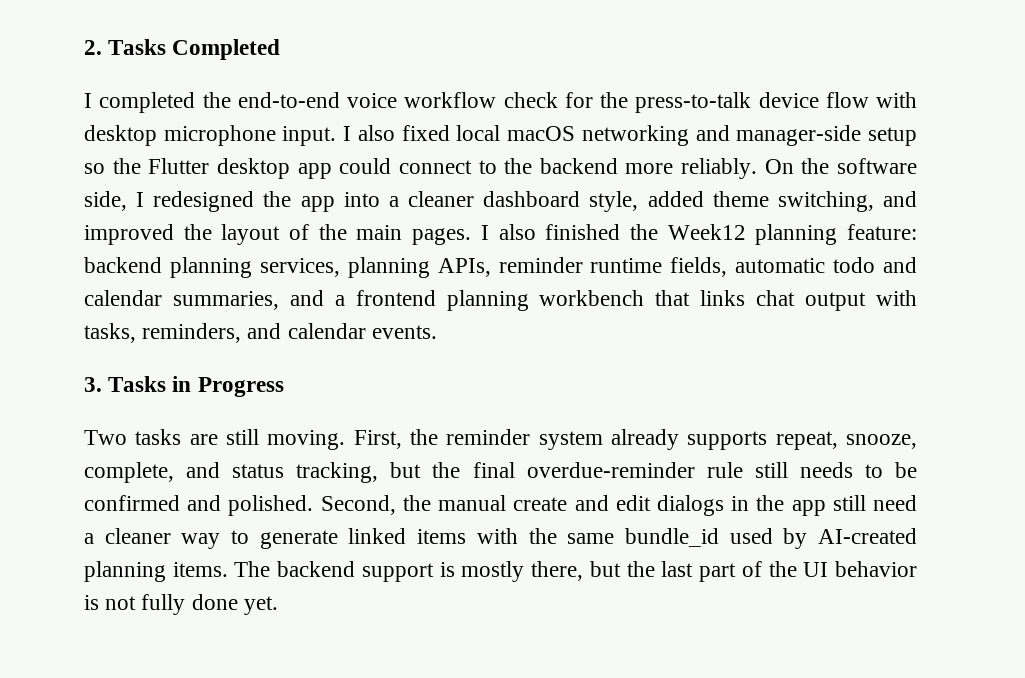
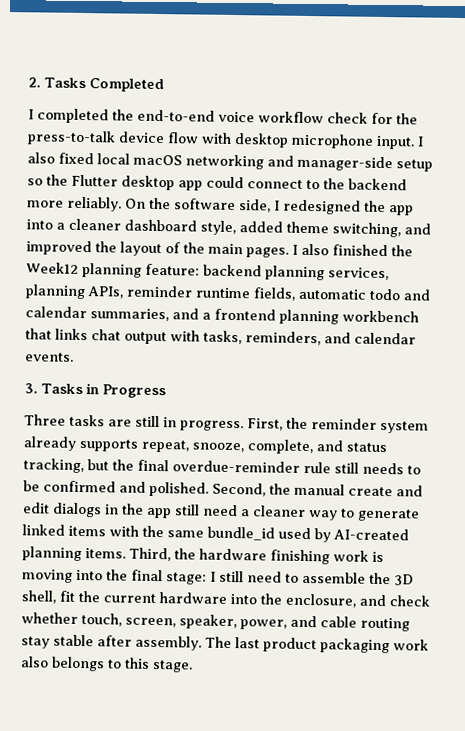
[84,430,127,445] Two -> [24,414,66,426] Three
[267,430,346,450] moving. -> [163,417,244,432] in progress.
[234,561,918,582] [84,594,278,615] The backend support is mostly there, but the last part of the UI behavior is not fully done yet. -> [129,547,384,565] [22,569,414,586] [21,590,430,608] [21,612,410,632] [21,634,429,654] [20,656,193,673] Third, the hardware finishing work is moving into the final stage: I still need to assemble the 3D shell, fit the current hardware into the enclosure, and check whether touch, screen, speaker, power, and cable routing stay stable after assembly. The last product packaging work also belongs to this stage.

